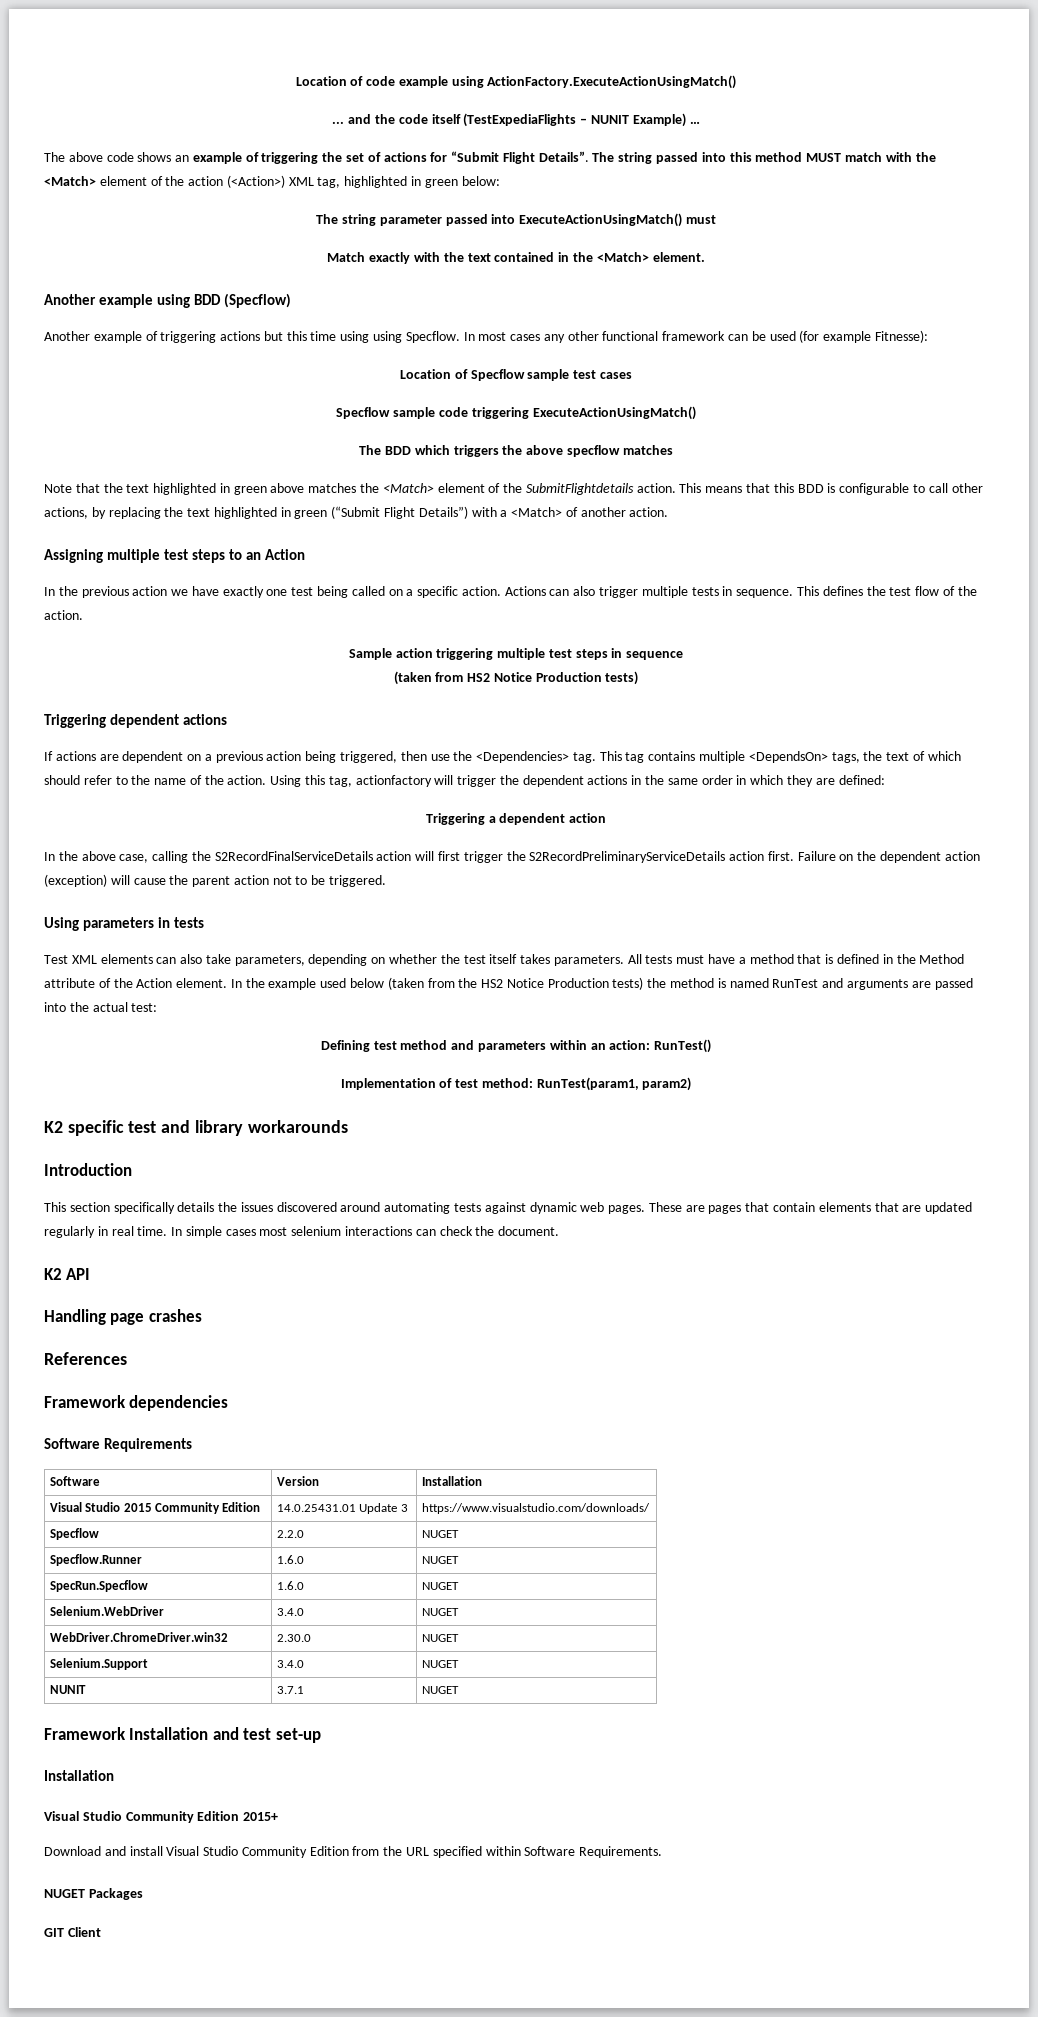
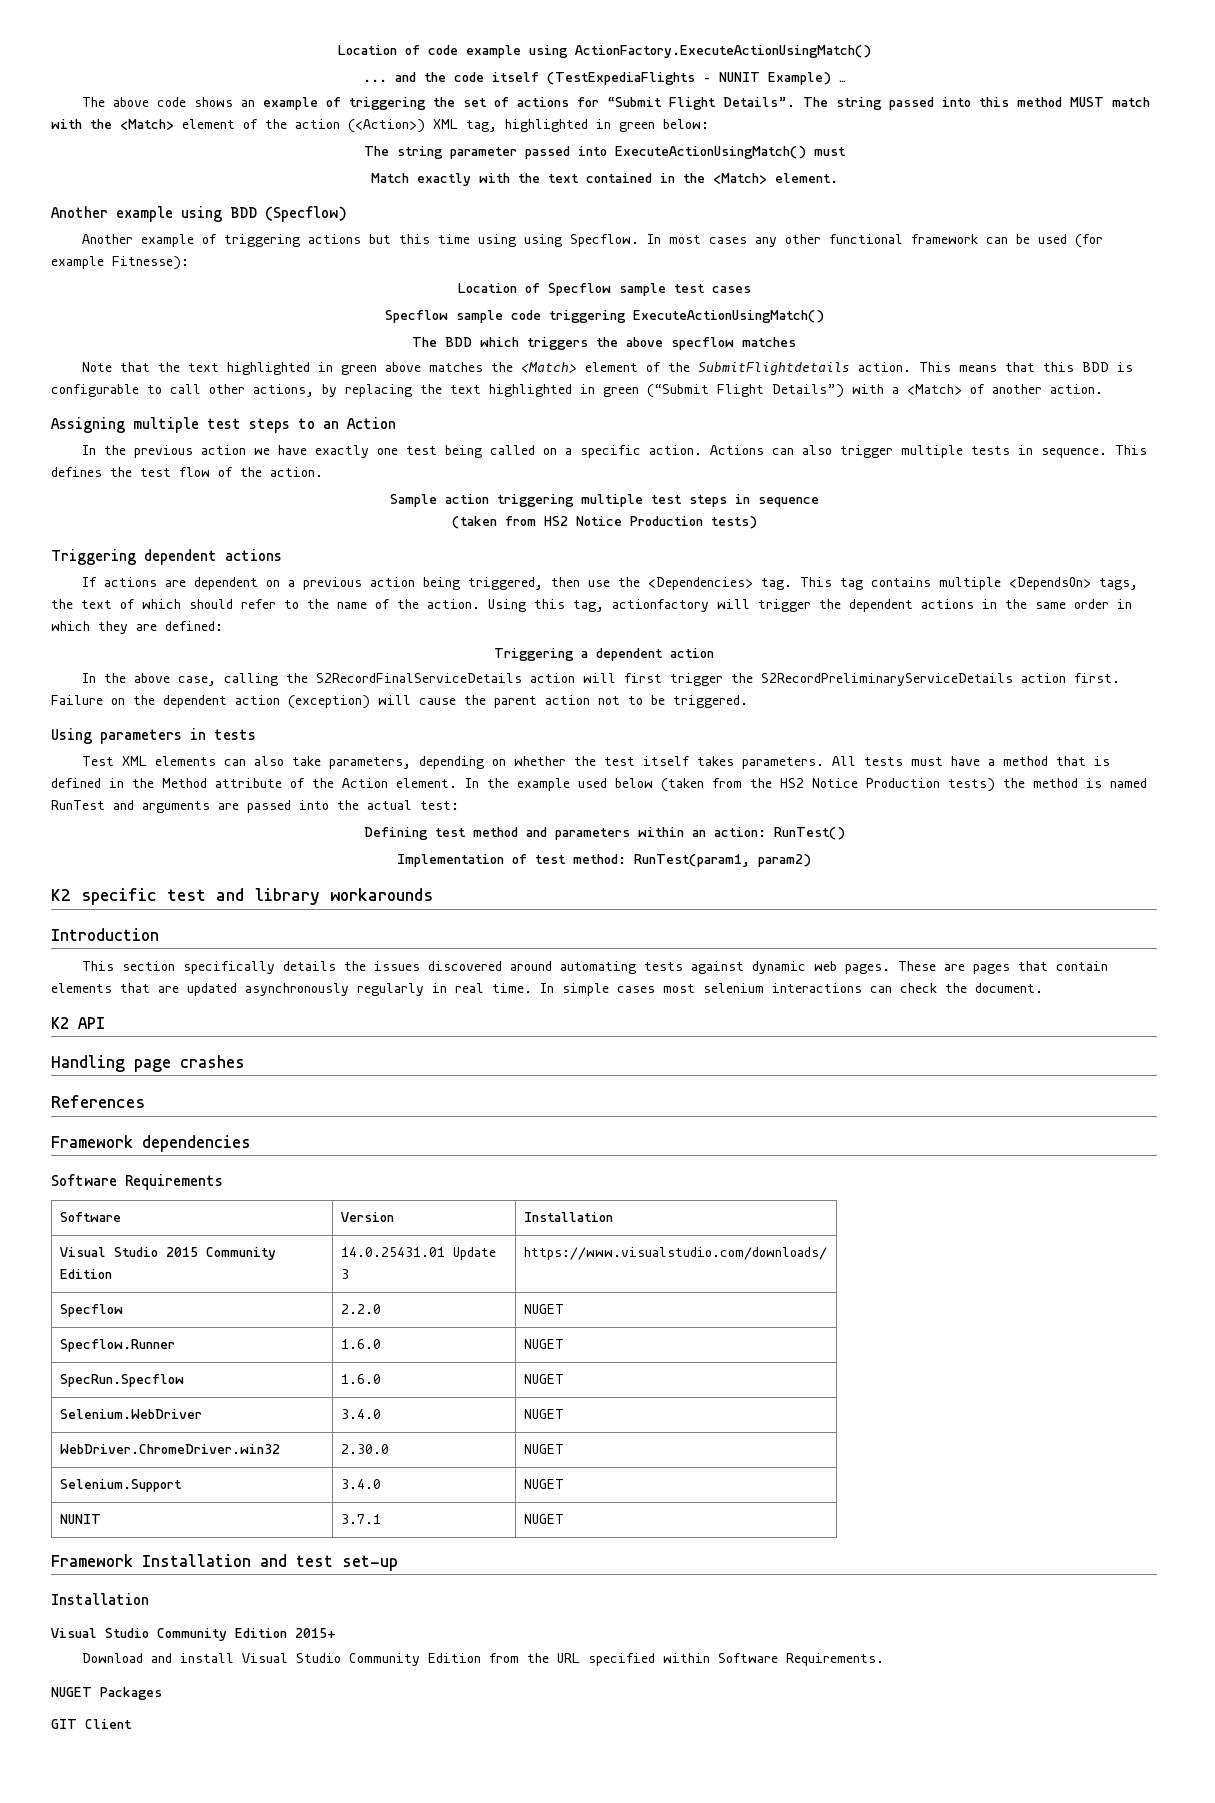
(973, 1208) none -> [245,983,349,996] asynchronously

